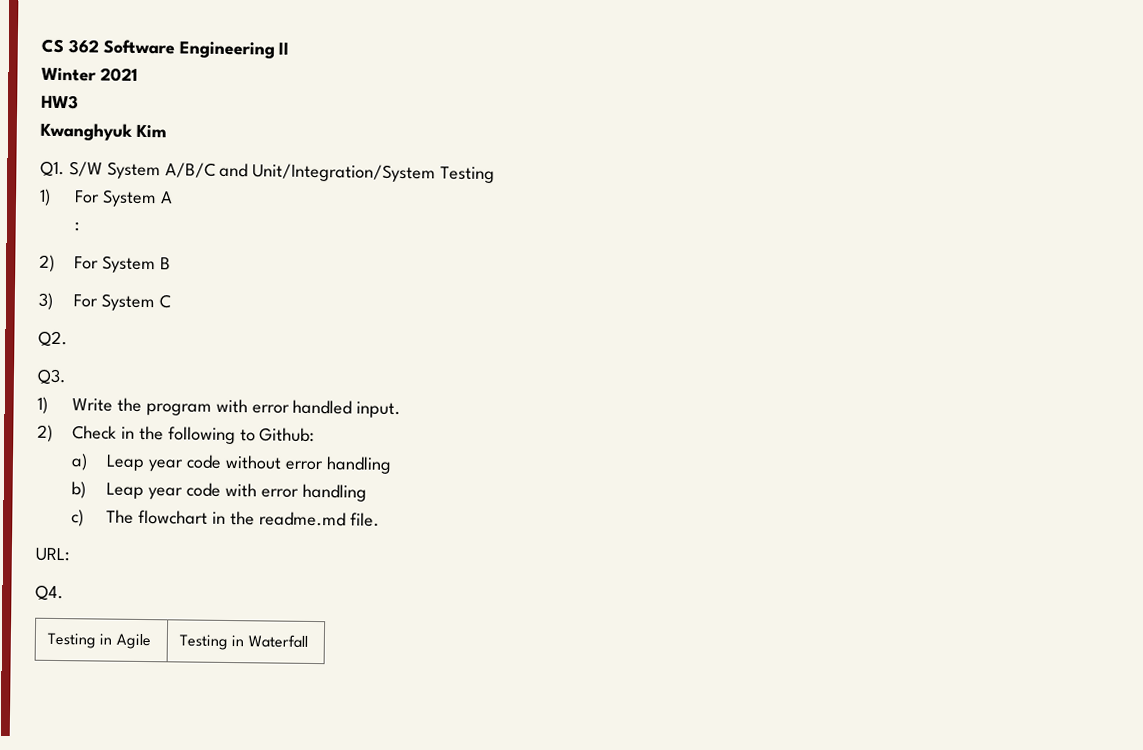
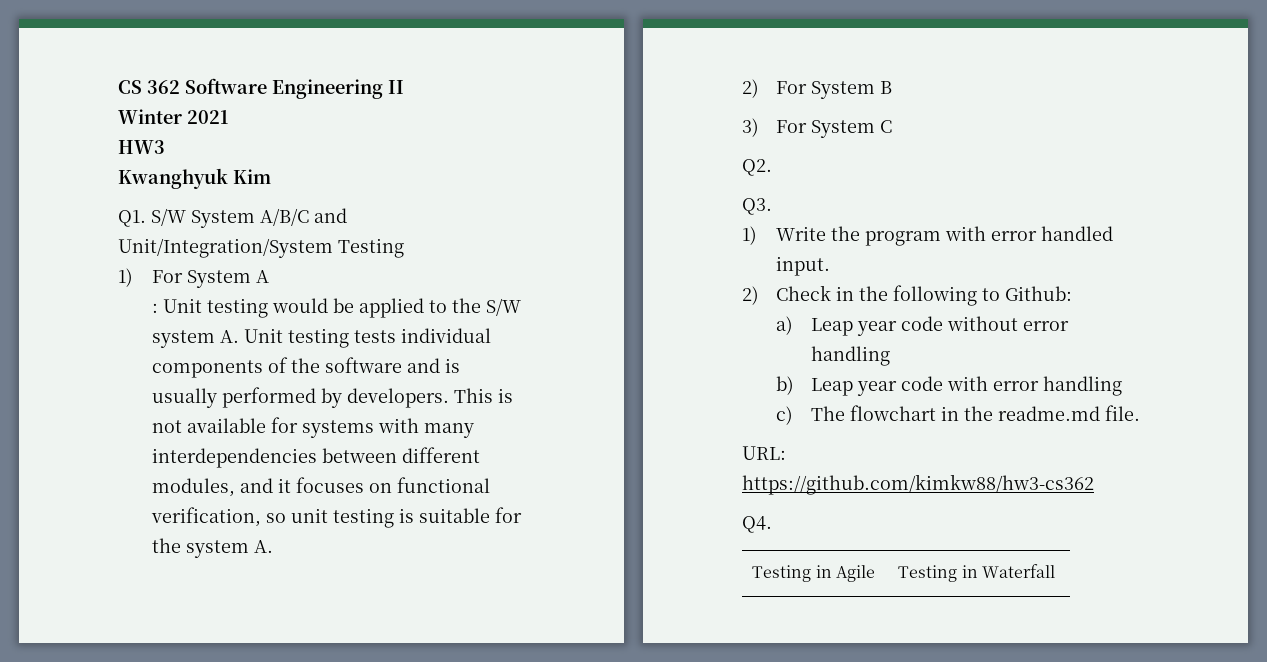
(81, 227) none -> [163,298,522,318] [152,328,492,348] [152,357,461,378] [152,387,514,408] [152,417,475,438] [152,447,481,468] [152,477,491,497] [151,507,523,528] [152,538,274,558] Unit testing would be applied to the S/W system A. Unit testing tests individual components of the software and is usually performed by developers. This is not available for systems with many interdependencies between different modules, and it focuses on functional verification, so unit testing is suitable for the system A.
(70, 554) none -> [742,474,1094,495] // https://github.com/kimkw88/hw3-cs362

